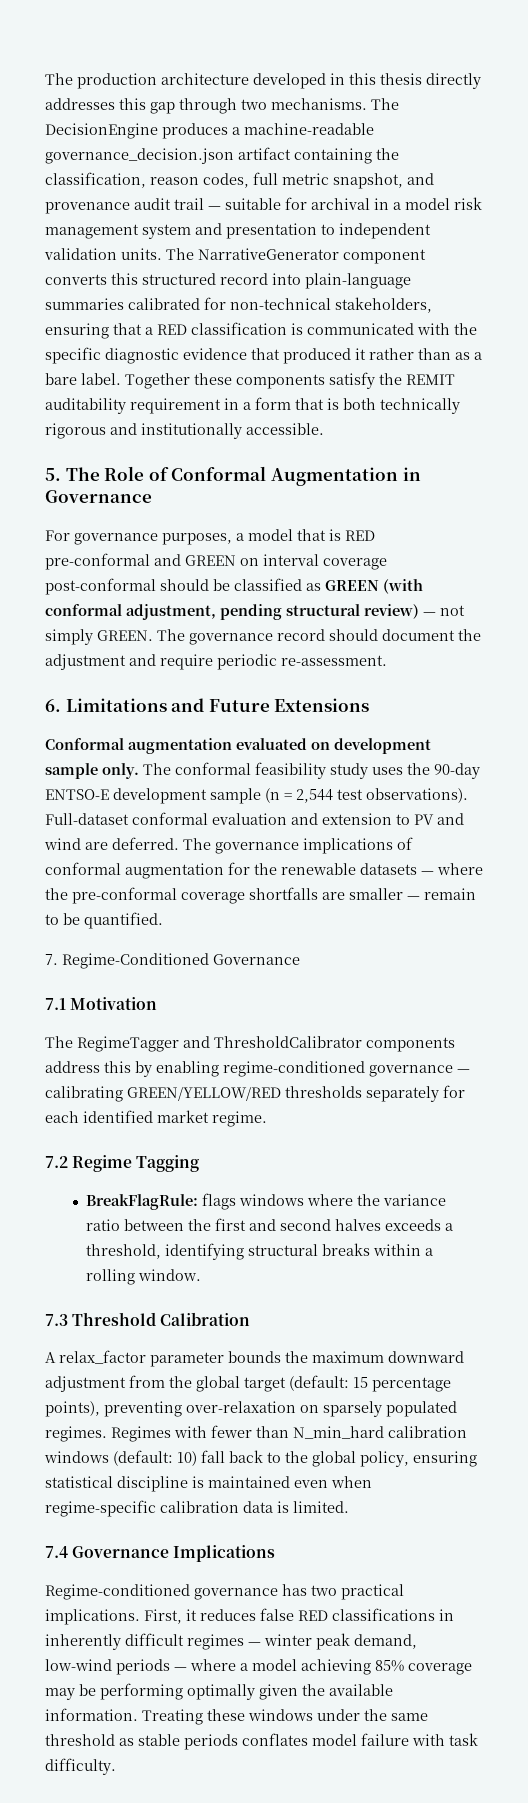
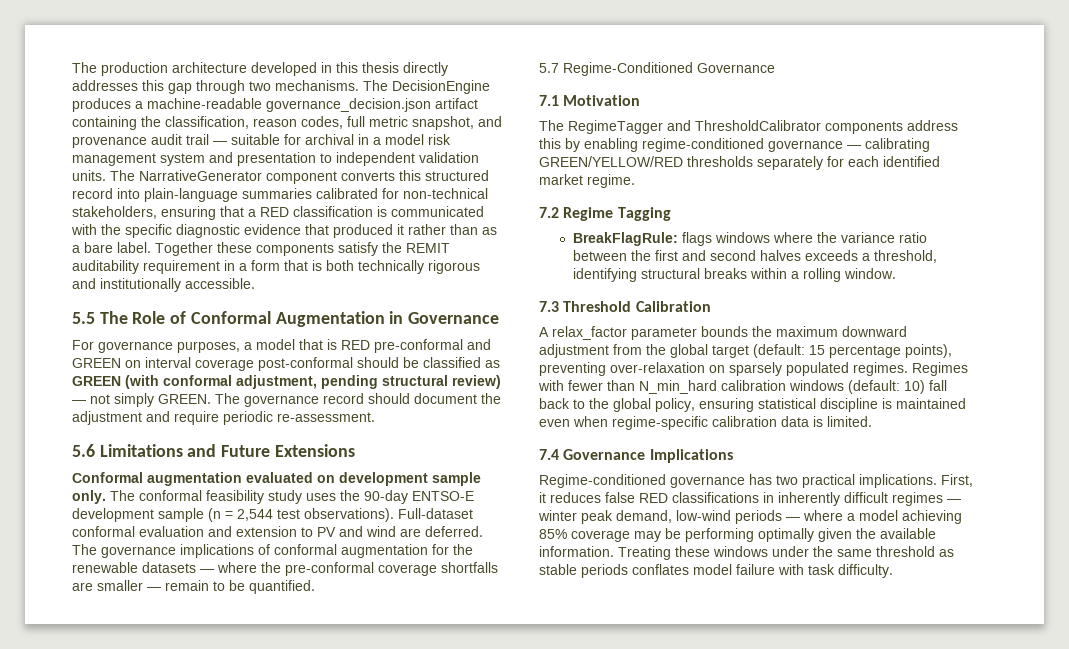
[45,468,61,481] 5. -> [72,312,95,324] 5.5
[45,699,61,712] 6. -> [72,444,95,457] 5.6
[45,954,58,965] 7. -> [539,63,559,73] 5.7

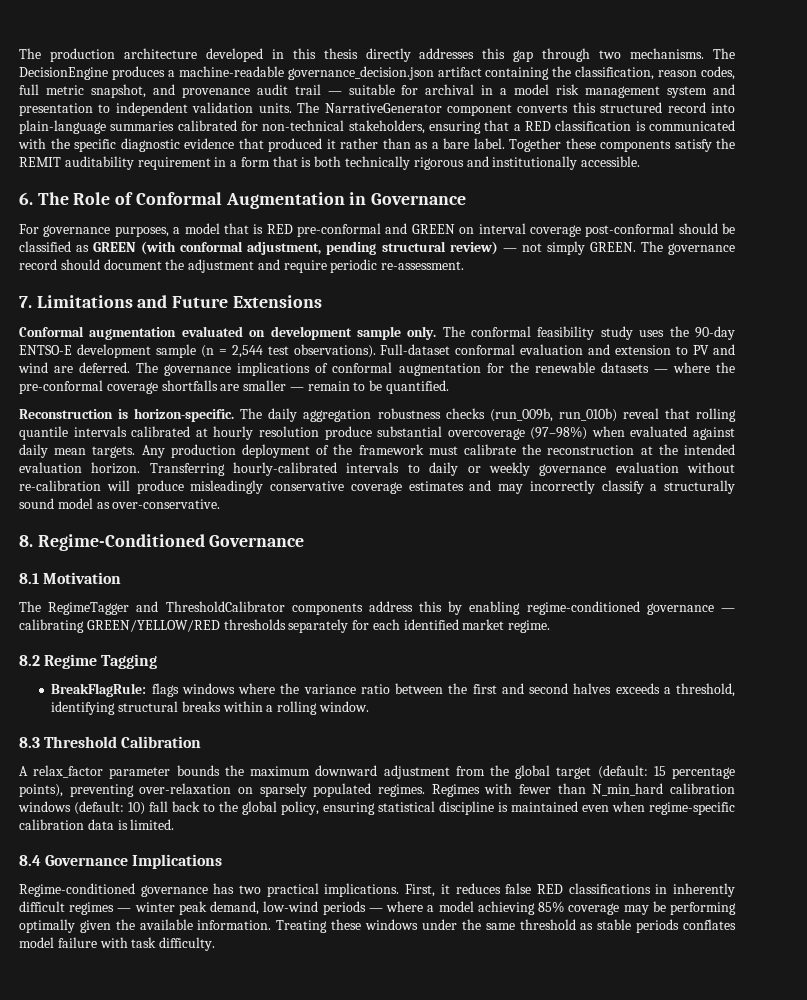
[72,312,95,324] 5.5 -> [19,192,33,205] 6.
[72,444,95,457] 5.6 -> [19,296,32,308] 7.
[539,63,559,73] 5.7 -> [19,408,737,422] [19,426,736,440] [19,444,736,458] [19,462,735,476] [19,480,735,494] [19,498,221,509] [19,535,33,547] Reconstruction is horizon-specific. The daily aggregation robustness checks (run_009b, run_010b) reveal that rolling quantile intervals calibrated at hourly resolution produce substantial overcoverage (97–98%) when evaluated against daily mean targets. Any production deployment of the framework must calibrate the reconstruction at the intended evaluation horizon. Transferring hourly-calibrated intervals to daily or weekly governance evaluation without re-calibration will produce misleadingly conservative coverage estimates and may incorrectly classify a structurally sound model as over-conservative. // 8.
[539,95,559,106] 7.1 -> [19,573,39,584] 8.1
[539,207,559,218] 7.2 -> [19,655,40,666] 8.2
[539,301,559,312] 7.3 -> [19,737,40,748] 8.3
[539,449,559,460] 7.4 -> [19,855,41,866] 8.4

